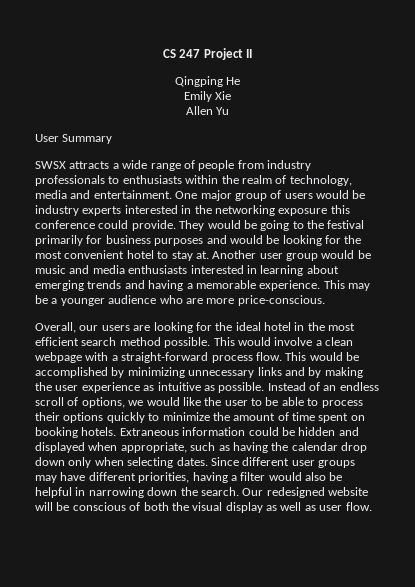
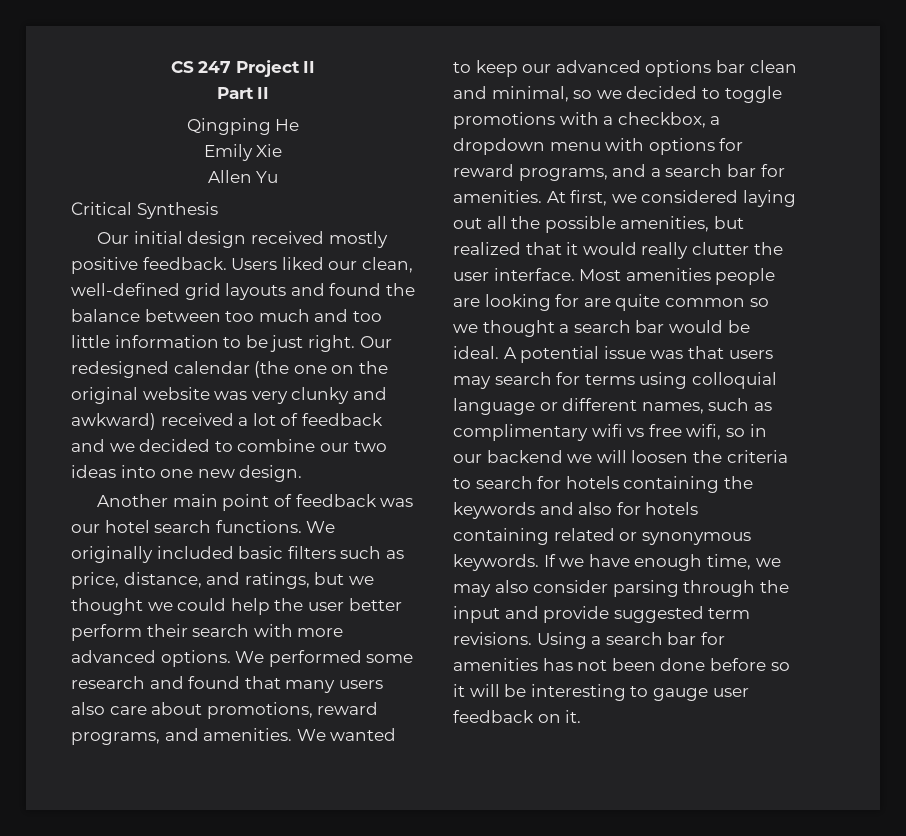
(253, 53) none -> [216,87,270,99] // Part II
[35,134,113,144] [35,160,311,171] [35,175,352,186] [35,190,366,201] [35,205,350,216] [35,220,365,231] [35,235,362,246] [35,250,371,261] [35,265,339,276] [35,280,370,291] [35,295,325,306] [35,322,356,333] [35,337,353,348] [35,352,359,363] [35,367,363,378] [35,382,379,393] [35,397,363,408] [35,412,365,423] [35,427,359,438] [35,442,367,453] [35,457,355,468] [35,472,343,483] [35,487,368,498] [35,502,372,513] User Summary // SWSX attracts a wide range of people from industry professionals to enthusiasts within the realm of technology, media and entertainment. One major group of users would be industry experts interested in the networking exposure this conference could provide. They would be going to the festival primarily for business purposes and would be looking for the most convenient hotel to stay at. Another user group would be music and media enthusiasts interested in learning about emerging trends and having a memorable experience. This may be a younger audience who are more price-conscious. // Overall, our users are looking for the ideal hotel in the most efficient search method possible. This would involve a clean webpage with a straight-forward process flow. This would be accomplished by minimizing unnecessary links and by making the user experience as intuitive as possible. Instead of an endless scroll of options, we would like the user to be able to process their options quickly to minimize the amount of time spent on booking hotels. Extraneous information could be hidden and displayed when appropriate, such as having the calendar drop down only when selecting dates. Since different user groups may have different priorities, having a filter would also be helpful in narrowing down the search. Our redesigned website will be conscious of both the visual display as well as user flow. -> [71,202,218,219] [97,231,388,248] [71,257,413,274] [71,283,415,300] [71,309,382,322] [71,335,392,352] [71,361,388,378] [71,387,387,404] [71,413,383,430] [71,439,387,452] [71,465,303,482] [97,494,414,511] [71,520,336,533] [71,546,404,563] [71,572,374,589] [71,598,402,615] [71,624,344,641] [71,650,414,667] [71,676,383,693] [71,702,379,719] [71,728,397,745] [453,60,797,77] [453,86,782,103] [453,112,721,129] [453,138,744,155] [453,164,785,181] [453,190,796,207] [453,216,744,233] [453,242,783,259] [453,268,776,285] [453,294,769,311] [453,320,750,337] [453,346,773,363] [453,372,777,389] [453,398,772,415] [453,424,767,441] [453,450,788,463] [453,476,753,493] [453,502,699,519] [453,528,751,545] [453,554,781,571] [453,580,789,597] [453,606,751,623] [453,632,725,649] [453,658,790,671] [453,684,749,701] [453,710,582,723] Critical Synthesis // Our initial design received mostly positive feedback. Users liked our clean, well-defined grid layouts and found the balance between too much and too little information to be just right. Our redesigned calendar (the one on the original website was very clunky and awkward) received a lot of feedback and we decided to combine our two ideas into one new design. // Another main point of feedback was our hotel search functions. We originally included basic filters such as price, distance, and ratings, but we thought we could help the user better perform their search with more advanced options. We performed some research and found that many users also care about promotions, reward programs, and amenities. We wanted to keep our advanced options bar clean and minimal, so we decided to toggle promotions with a checkbox, a dropdown menu with options for reward programs, and a search bar for amenities. At first, we considered laying out all the possible amenities, but realized that it would really clutter the user interface. Most amenities people are looking for are quite common so we thought a search bar would be ideal. A potential issue was that users may search for terms using colloquial language or different names, such as complimentary wifi vs free wifi, so in our backend we will loosen the criteria to search for hotels containing the keywords and also for hotels containing related or synonymous keywords. If we have enough time, we may also consider parsing through the input and provide suggested term revisions. Using a search bar for amenities has not been done before so it will be interesting to gauge user feedback on it.

